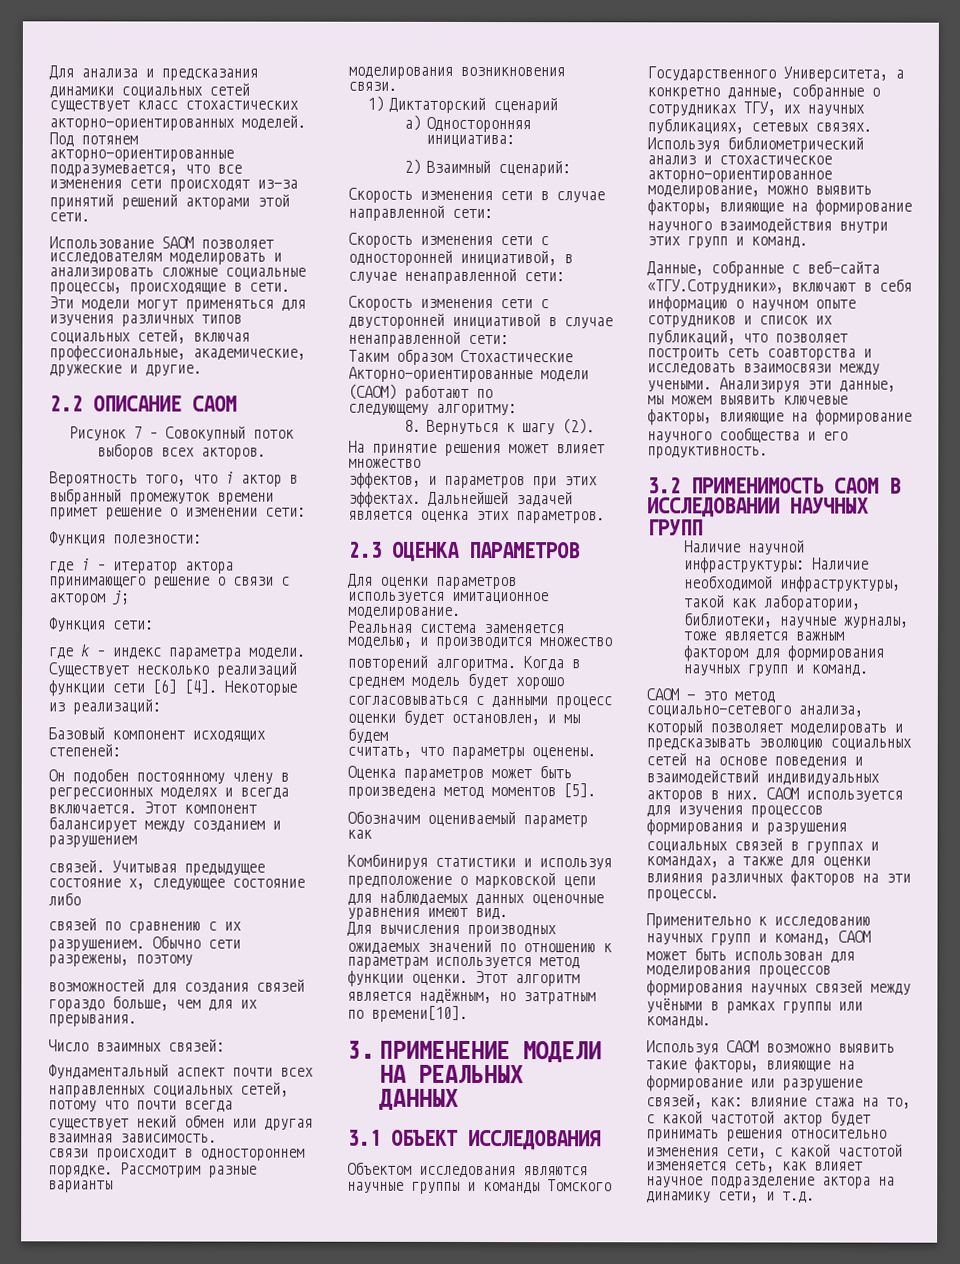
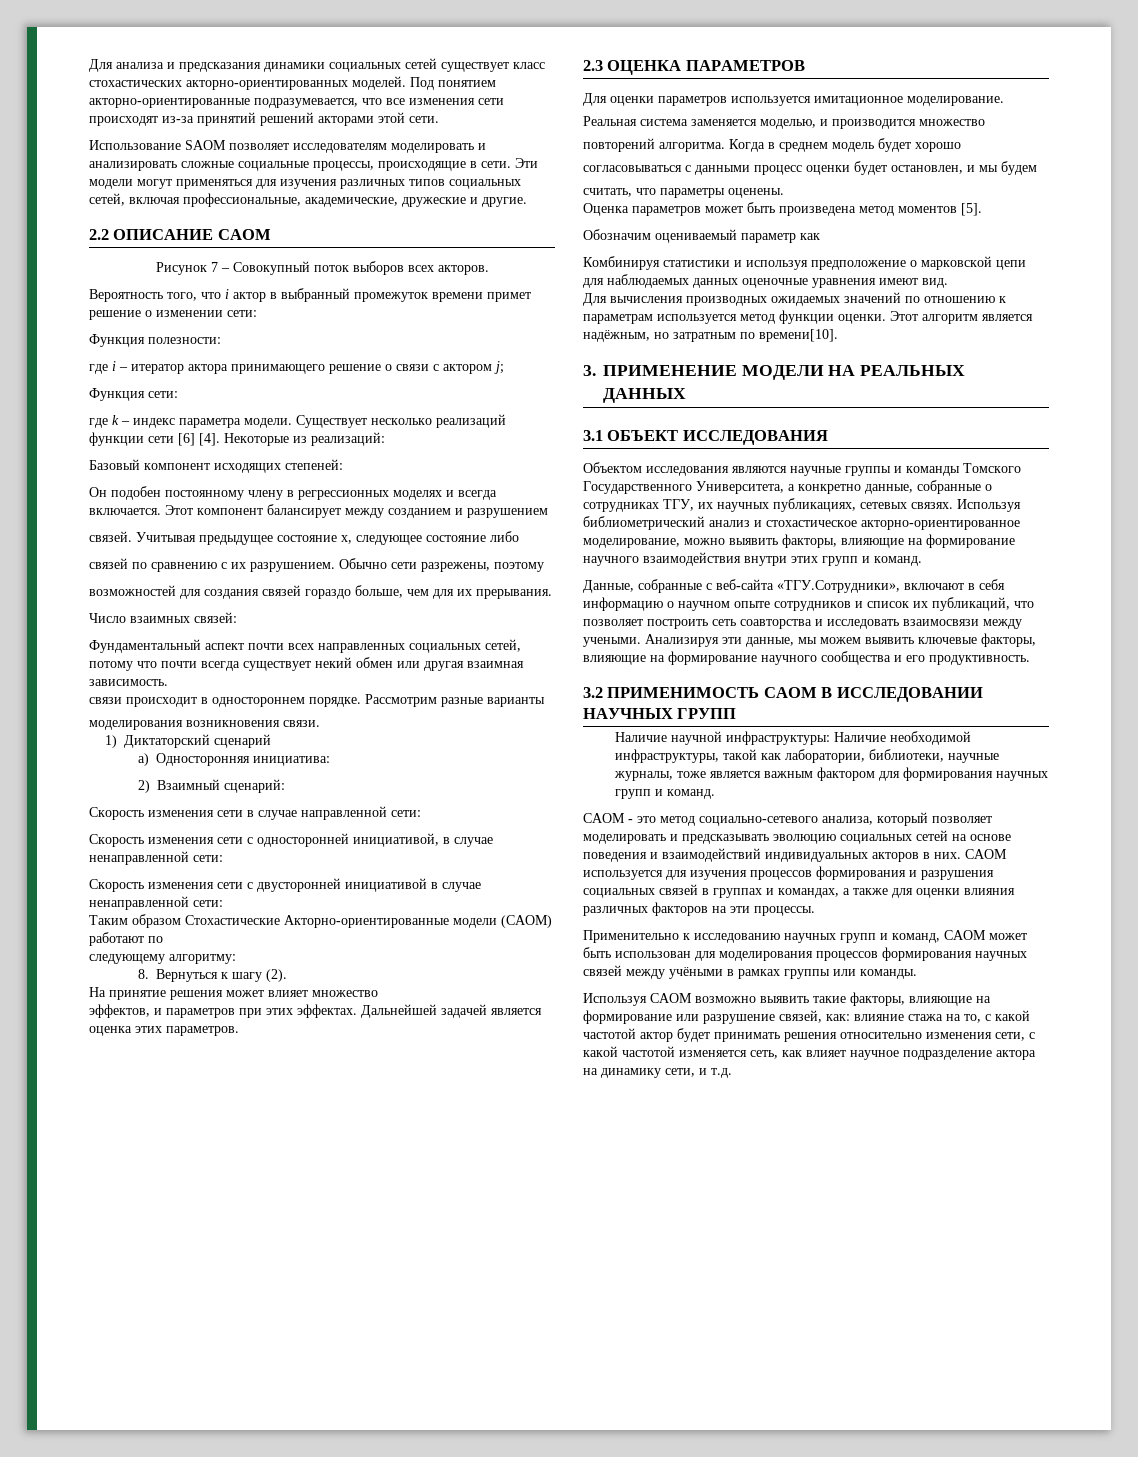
[81,135,138,145] потянем -> [438,80,496,87] понятием

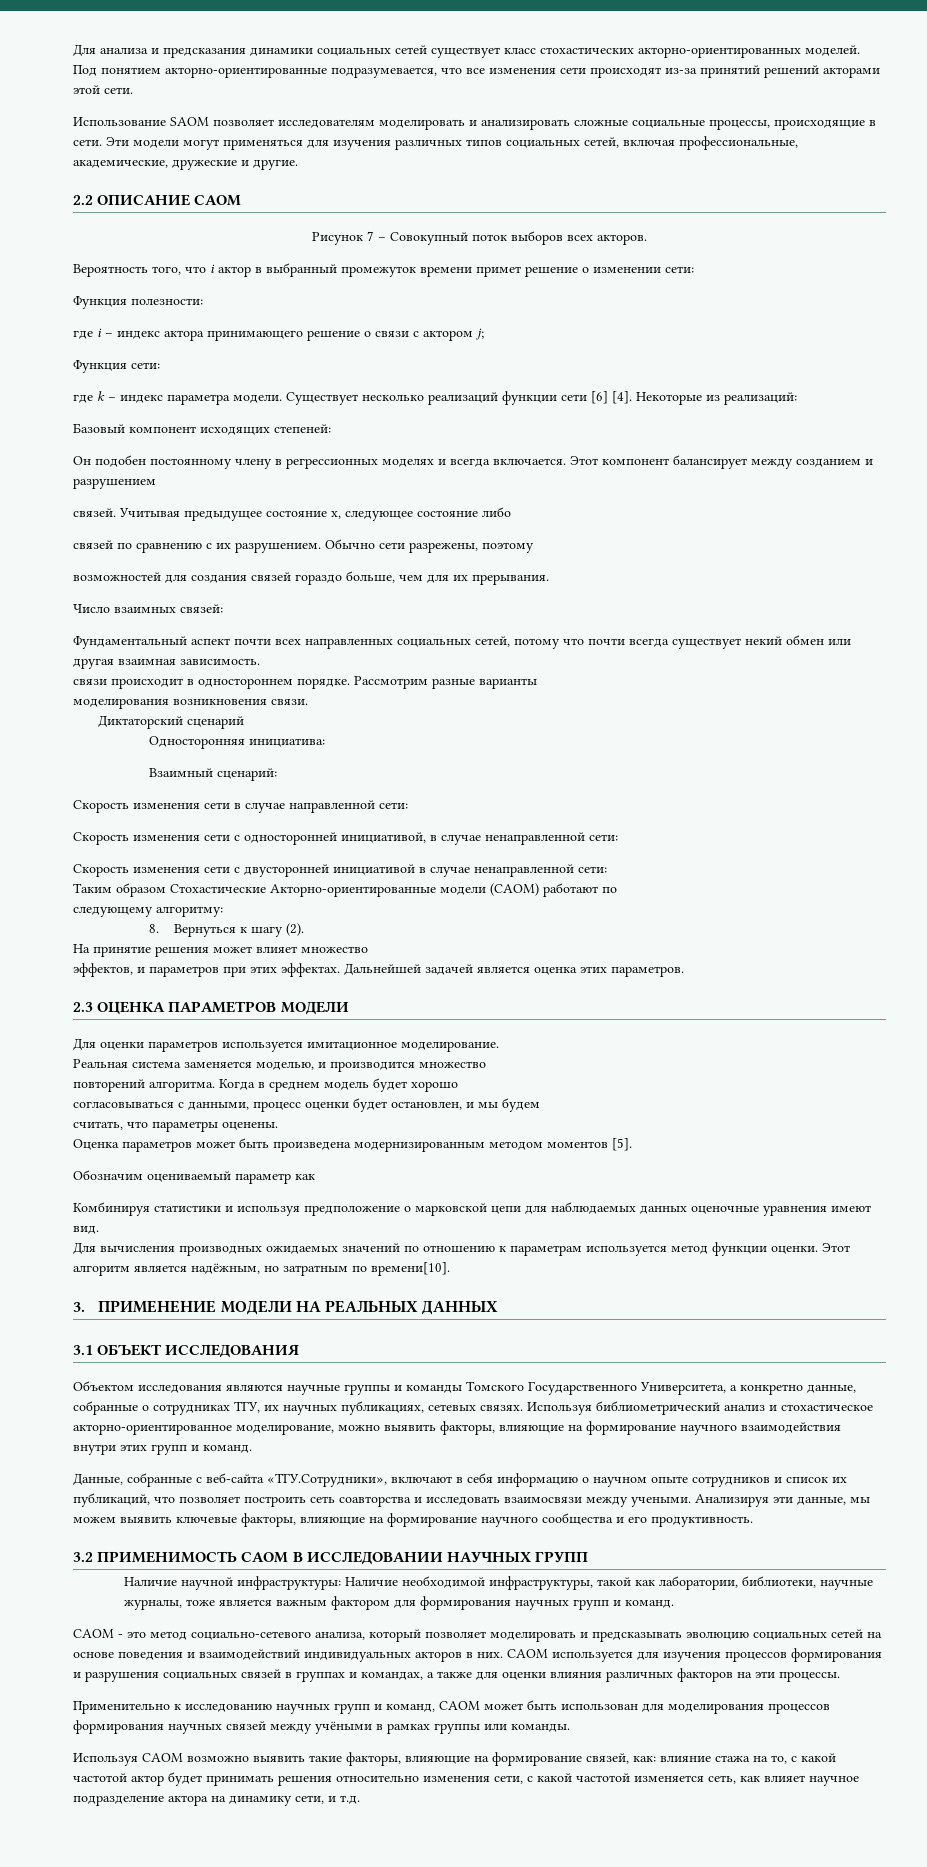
[131,364,184,374] итератор -> [117,331,160,339] индекс
[105,735,118,748] 1) -> (308, 702) none
[137,753,149,766] a) -> (245, 722) none
[137,780,150,793] 2) -> (326, 742) none
(805, 65) none -> [280,1001,349,1015] МОДЕЛИ
[695,165,750,175] данными -> [188,1102,249,1110] данными,
[859,206,894,216] метод -> [354,1141,543,1152] модернизированным методом
[676,1014,775,1024] или разрушение -> (582, 1759) none

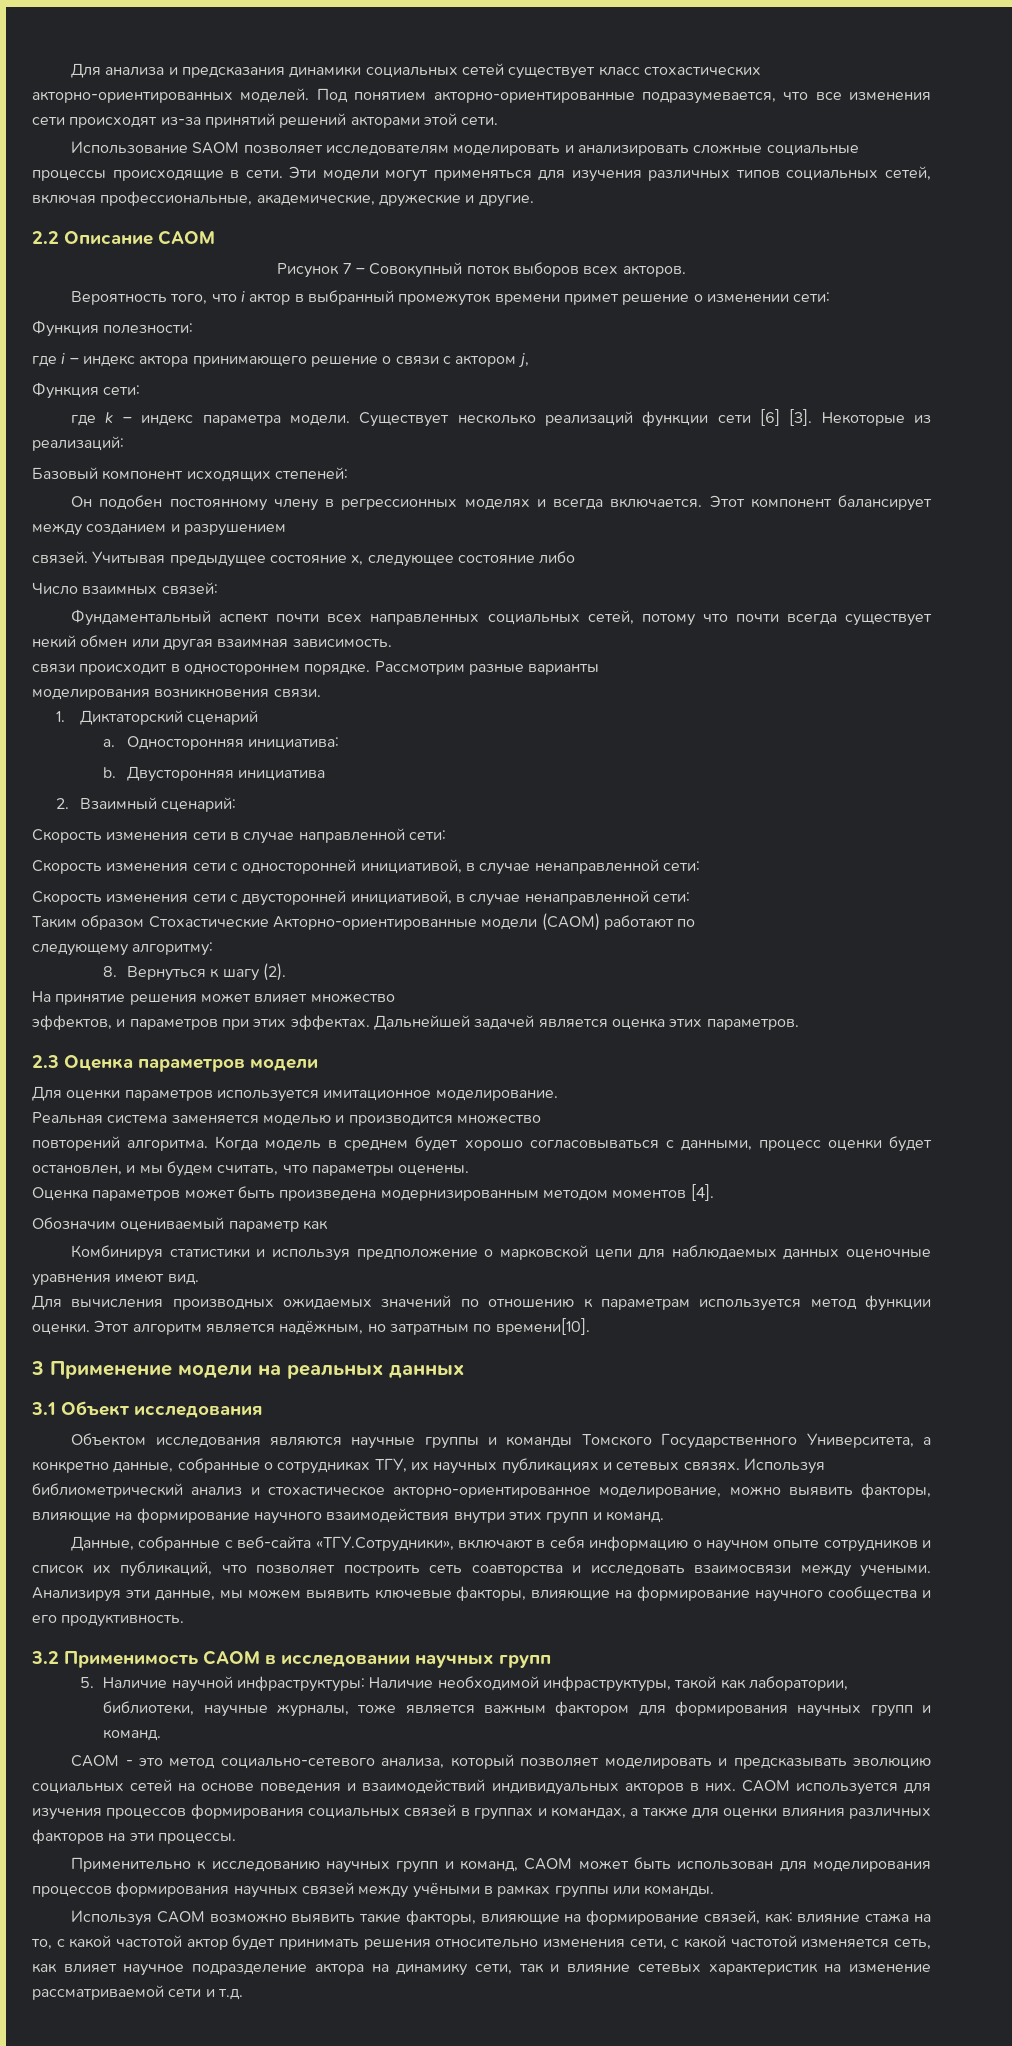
[709,119,770,130] процессы, -> [32,170,106,181] процессы
[97,194,191,206] ОПИСАНИЕ -> [64,231,153,245] Описание
[475,328,484,340] j; -> [517,353,529,368] j,
[612,391,632,404] [4]. -> [789,409,813,426] [3].
[73,539,534,553] [73,571,549,585] // связей по сравнению с их разрушением. Обычно сети разрежены, поэтому // возможностей для создания связей гораздо больше, чем для их прерывания. -> (576, 557) none
(308, 702) none -> [55,711,65,722] 1.
(245, 722) none -> [103,739,116,747] a.
(326, 742) none -> [103,766,326,782] [55,798,69,809] b. Двусторонняя инициатива // 2.
[333,864,415,875] инициативой -> [350,890,452,905] инициативой,
[97,1001,349,1015] ОЦЕНКА ПАРАМЕТРОВ МОДЕЛИ -> [64,1055,318,1072] Оценка параметров модели
[256,1062,314,1070] моделью, -> [262,1115,331,1126] моделью
(255, 1084) none -> [265,1140,322,1151] модель
[324,1082,369,1090] модель -> (409, 1145) none
(458, 1086) // -> (523, 1145) none
(540, 1105) // -> (213, 1169) none
[612,1138,632,1151] [5]. -> [690,1184,714,1201] [4].
[73,1300,498,1315] 3. ПРИМЕНЕНИЕ МОДЕЛИ НА РЕАЛЬНЫХ ДАННЫХ -> [31,1361,464,1379] 3 Применение модели на реальных данных
[97,1344,300,1358] ОБЪЕКТ ИССЛЕДОВАНИЯ -> [61,1401,263,1418] Объект исследования
[341,1401,424,1415] публикациях, -> [501,1458,612,1474] публикациях и
[97,1551,589,1565] ПРИМЕНИМОСТЬ САОМ В ИССЛЕДОВАНИИ НАУЧНЫХ ГРУПП // -> [64,1650,551,1668] [79,1677,94,1688] Применимость САОМ в исследовании научных групп // 5.
[73,1671,159,1682] и разрушения -> (304, 1811) none
(324, 1799) none -> [518,1963,931,1975] [32,1985,202,2000] так и влияние сетевых характеристик на изменение рассматриваемой сети

